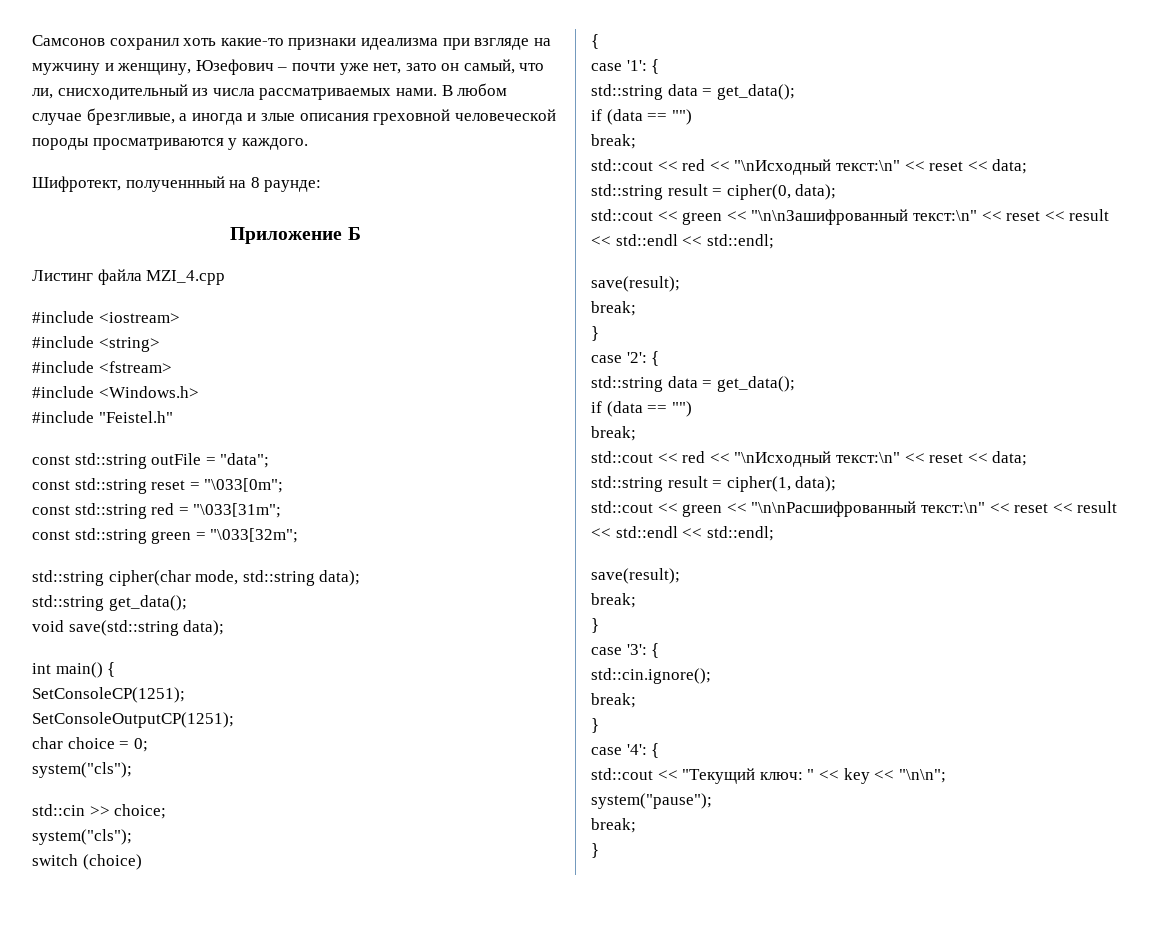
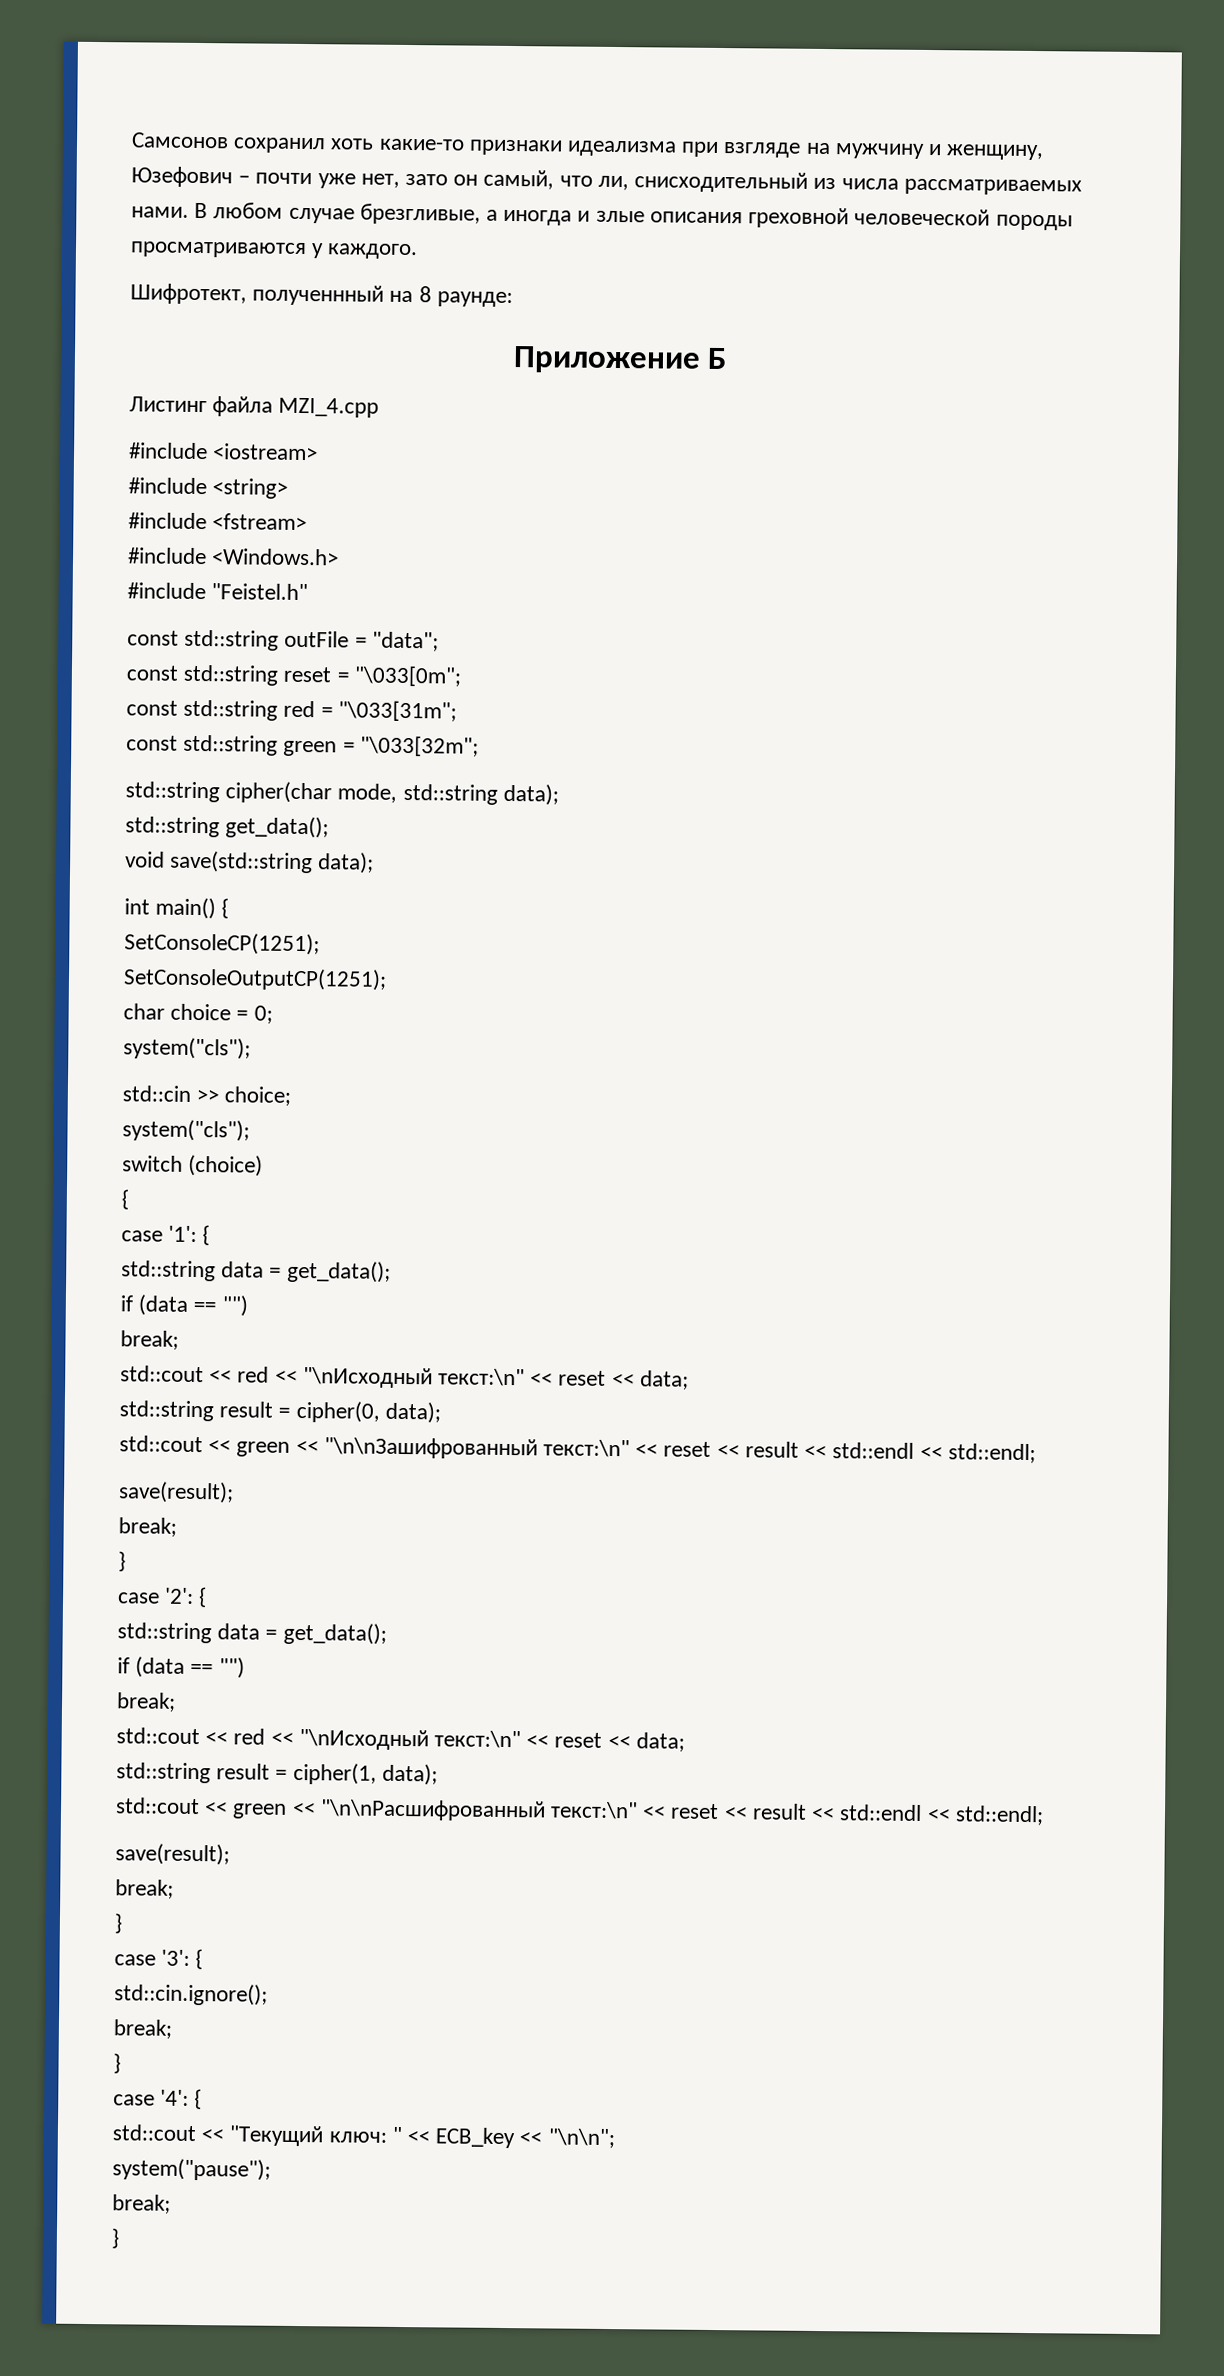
[843,768,870,784] key -> [435,2127,516,2149] ECB_key

